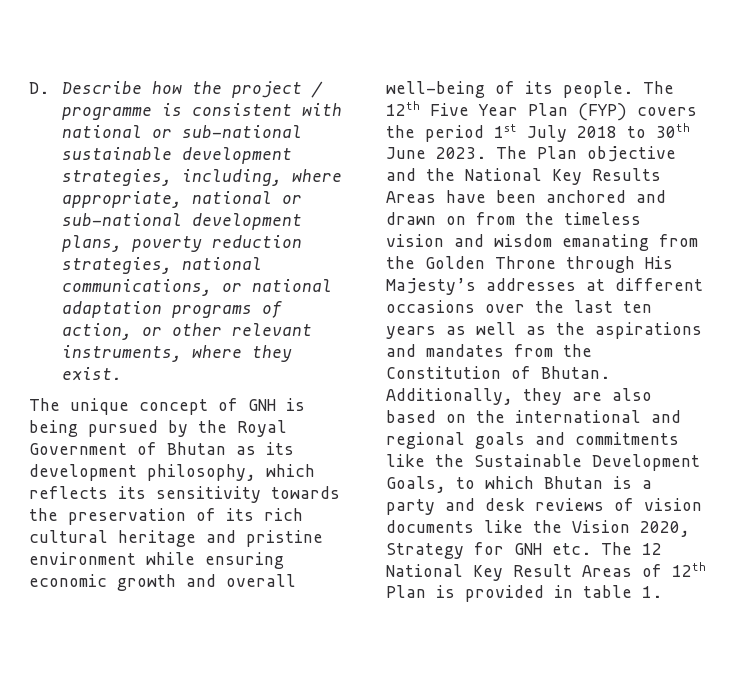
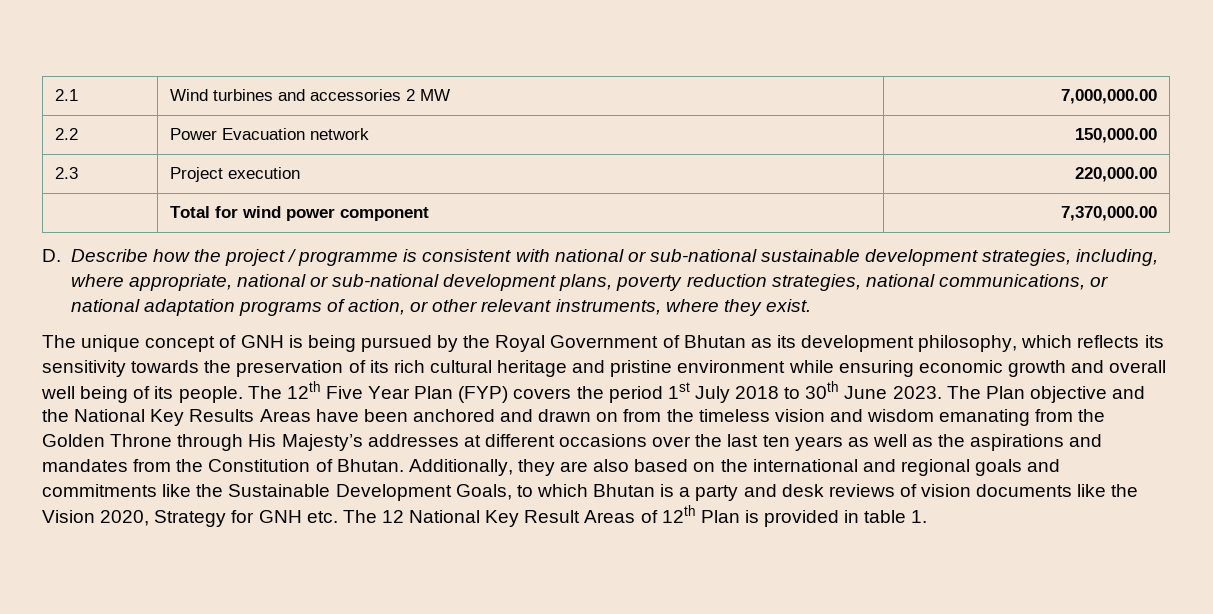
(29, 88) none -> [54,89,78,101] [169,89,450,101] [1061,89,1158,104] [54,128,78,140] [169,128,369,140] [1075,128,1158,143] [54,167,78,179] [169,167,300,182] [1075,167,1158,182] [169,206,429,221] [1061,206,1158,221] 2.1 | Wind turbines and accessories 2 MW | 7,000,000.00 // 2.2 | Power Evacuation network | 150,000.00 // 2.3 | Project execution | 220,000.00 // | Total for wind power component | 7,370,000.00 //
[386,81,485,98] well-being -> [41,386,129,403] well being

